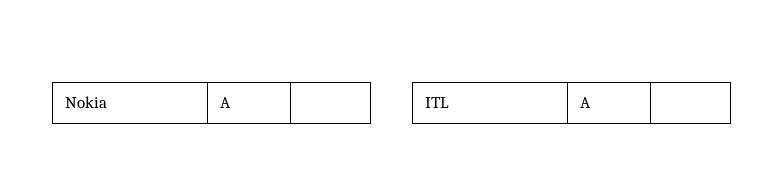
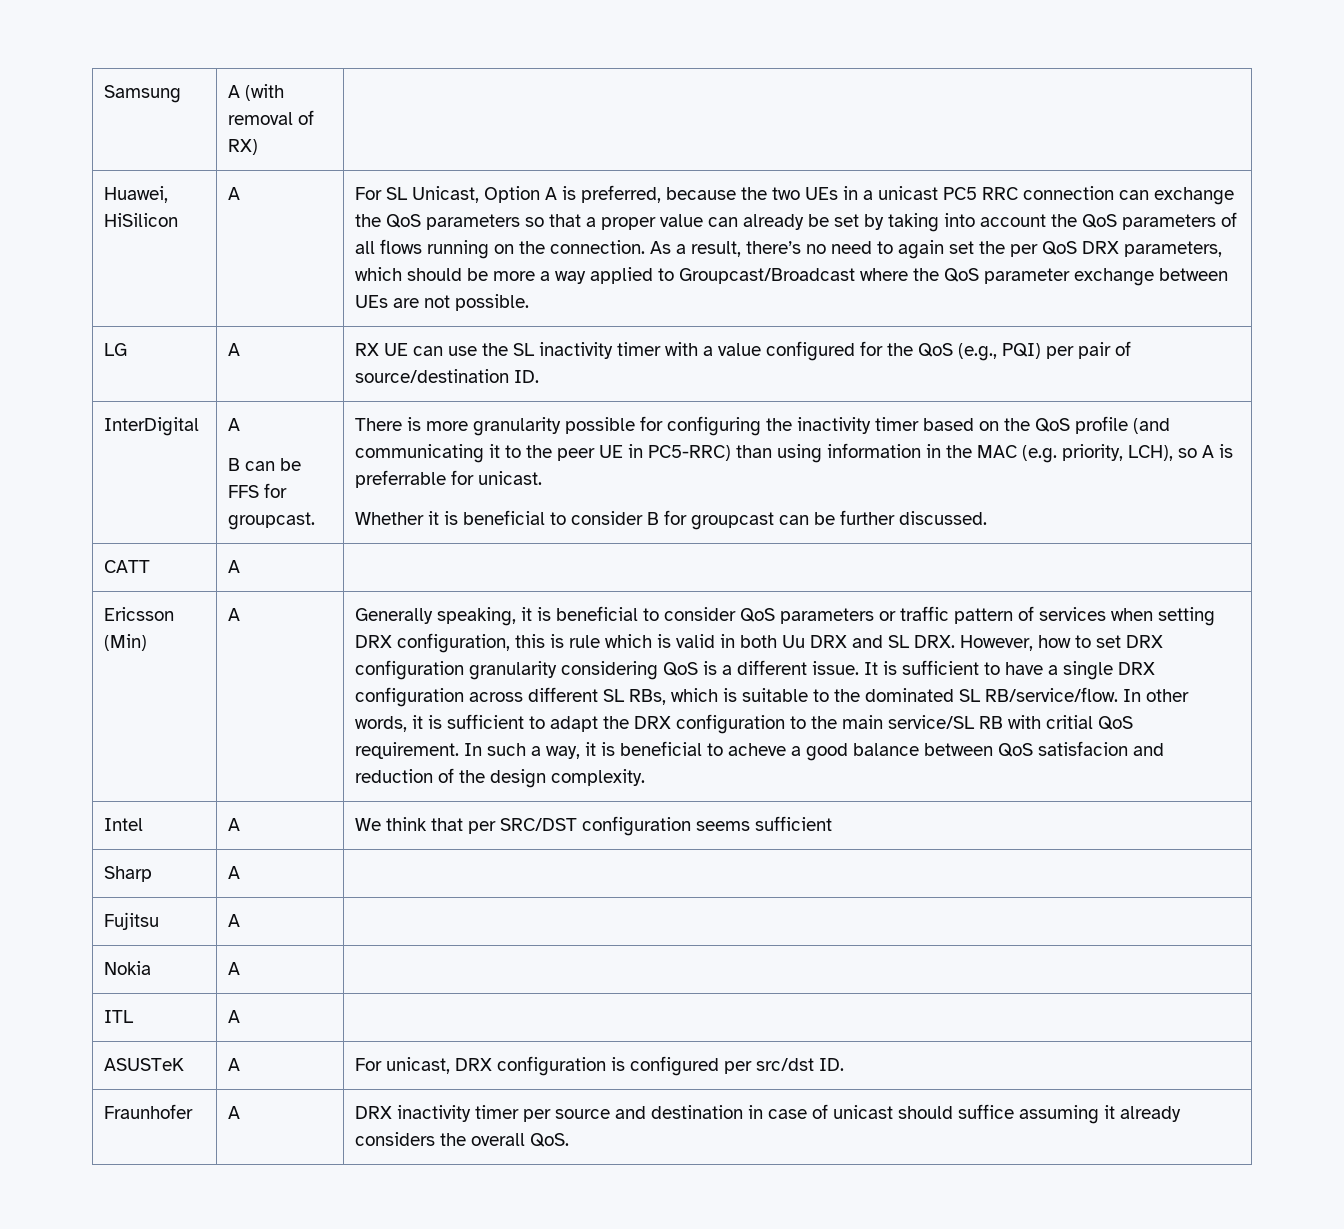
[64,96,107,108] [219,97,231,108] [424,97,449,108] [579,97,591,108] Nokia | A | // ITL | A | -> [103,85,181,103] [227,84,284,101] [227,110,314,125] [227,139,258,155] [103,186,168,203] [103,213,178,227] [227,187,240,200] [354,185,1234,205] [354,212,1237,232] [354,239,1222,259] [354,267,1228,286] [354,294,529,311] [103,343,127,356] [227,343,240,356] [354,341,1131,361] [354,369,539,383] [103,417,199,436] [227,418,240,431] [227,458,301,471] [227,483,287,498] [227,512,315,530] [354,416,1170,436] [354,443,1233,463] [354,470,542,488] [354,510,987,530] [103,560,150,573] [227,560,240,573] [103,607,174,621] [103,634,147,651] [227,608,240,621] [354,606,1215,626] [354,633,1163,653] [354,660,1155,680] [354,687,1189,707] [354,714,1133,734] [354,741,1164,761] [354,768,645,788] [103,818,143,831] [227,818,240,831] [354,816,832,836] [103,866,152,882] [227,866,240,879] [103,912,159,930] [227,914,240,927] [103,961,151,975] [227,962,240,975] [103,1010,134,1023] [227,1010,240,1023] [103,1058,184,1071] [227,1058,240,1071] [354,1056,844,1076] [103,1104,193,1119] [227,1106,240,1119] [354,1104,1181,1124] [354,1132,569,1147] Samsung | A (with removal of RX) | // Huawei, HiSilicon | A | For SL Unicast, Option A is preferred, because the two UEs in a unicast PC5 RRC connection can exchange the QoS parameters so that a proper value can already be set by taking into account the QoS parameters of all flows running on the connection. As a result, there’s no need to again set the per QoS DRX parameters, which should be more a way applied to Groupcast/Broadcast where the QoS parameter exchange between UEs are not possible. // LG | A | RX UE can use the SL inactivity timer with a value configured for the QoS (e.g., PQI) per pair of source/destination ID. // InterDigital | A // B can be FFS for groupcast. | There is more granularity possible for configuring the inactivity timer based on the QoS profile (and communicating it to the peer UE in PC5-RRC) than using information in the MAC (e.g. priority, LCH), so A is preferrable for unicast. // Whether it is beneficial to consider B for groupcast can be further discussed. // CATT | A | // Ericsson (Min) | A | Generally speaking, it is beneficial to consider QoS parameters or traffic pattern of services when setting DRX configuration, this is rule which is valid in both Uu DRX and SL DRX. However, how to set DRX configuration granularity considering QoS is a different issue. It is sufficient to have a single DRX configuration across different SL RBs, which is suitable to the dominated SL RB/service/flow. In other words, it is sufficient to adapt the DRX configuration to the main service/SL RB with critial QoS requirement. In such a way, it is beneficial to acheve a good balance between QoS satisfacion and reduction of the design complexity. // Intel | A | We think that per SRC/DST configuration seems sufficient // Sharp | A | // Fujitsu | A | // Nokia | A | // ITL | A | // ASUSTeK | A | For unicast, DRX configuration is configured per src/dst ID. // Fraunhofer | A | DRX inactivity timer per source and destination in case of unicast should suffice assuming it already considers the overall QoS.

